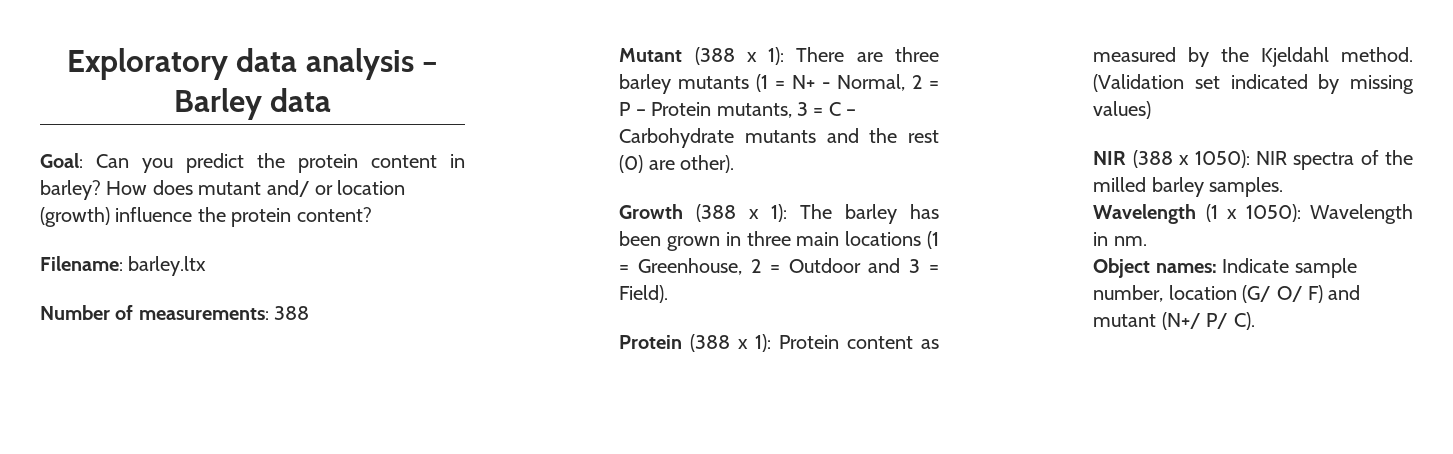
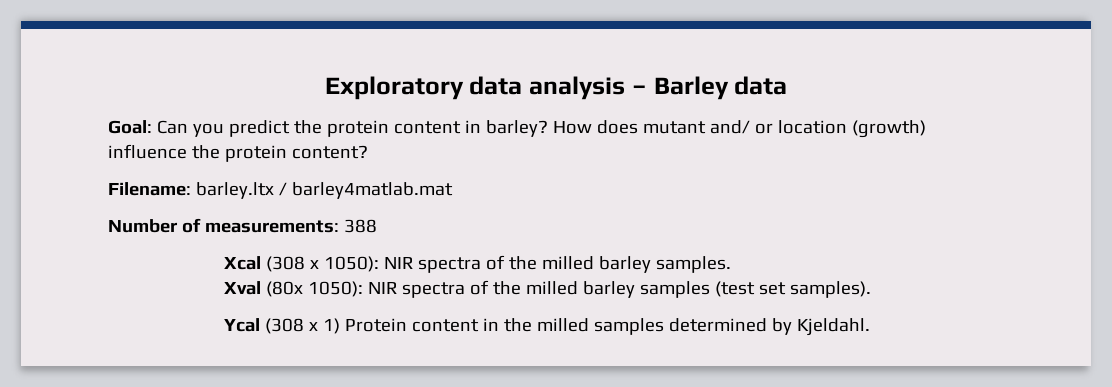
(207, 266) none -> [278,182,453,199] / barley4matlab.mat
[619,47,939,65] [619,74,939,94] [619,102,857,118] [619,128,939,148] [619,155,735,173] [619,204,939,224] [619,231,939,251] [619,258,939,275] [619,285,669,303] [619,334,939,352] [1093,47,1413,67] [1093,74,1414,94] [1093,101,1152,119] [1093,150,1173,168] Mutant (388 x 1): There are three barley mutants (1 = N+ - Normal, 2 = P – Protein mutants, 3 = C – Carbohydrate mutants and the rest (0) are other). // Growth (388 x 1): The barley has been grown in three main locations (1 = Greenhouse, 2 = Outdoor and 3 = Field). // Protein (388 x 1): Protein content as measured by the Kjeldahl method. (Validation set indicated by missing values) // NIR (388 -> [224,256,306,272] Xcal (308
[1093,204,1414,224] [1093,232,1147,246] [1093,258,1357,278] [1093,285,1361,303] [1093,312,1255,330] Wavelength (1 x 1050): Wavelength in nm. // Object names: Indicate sample number, location (G/ O/ F) and mutant (N+/ P/ C). -> [224,280,872,298] [224,318,871,336] Xval (80x 1050): NIR spectra of the milled barley samples (test set samples). // Ycal (308 x 1) Protein content in the milled samples determined by Kjeldahl.

